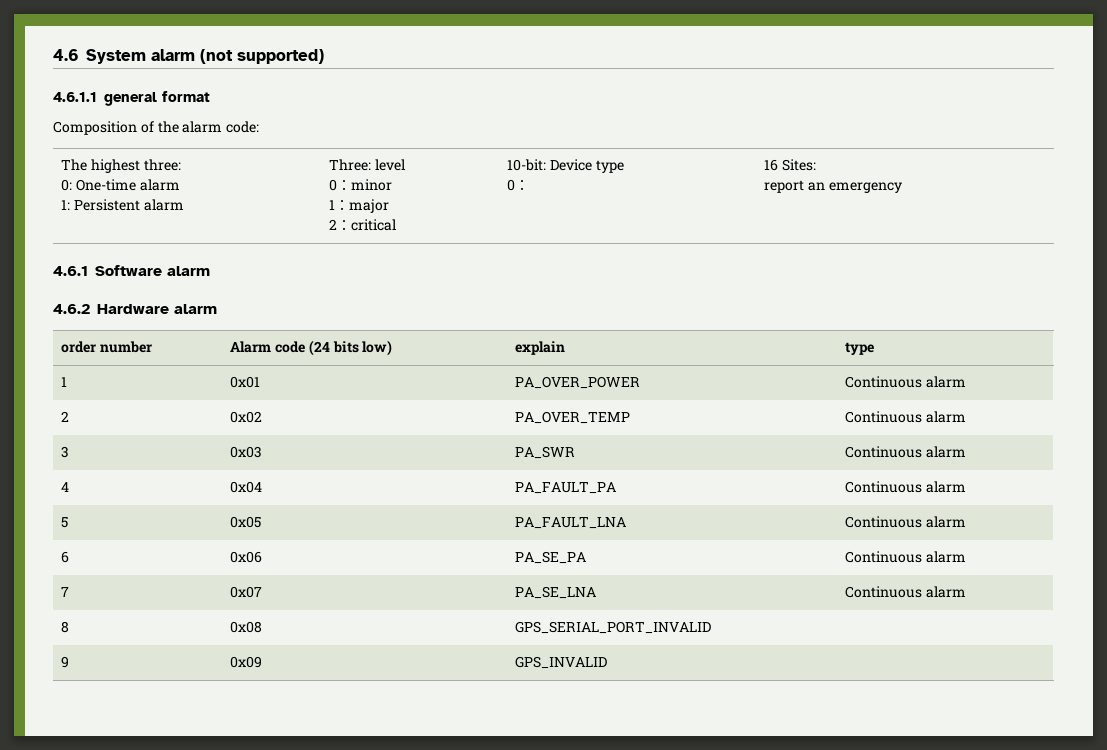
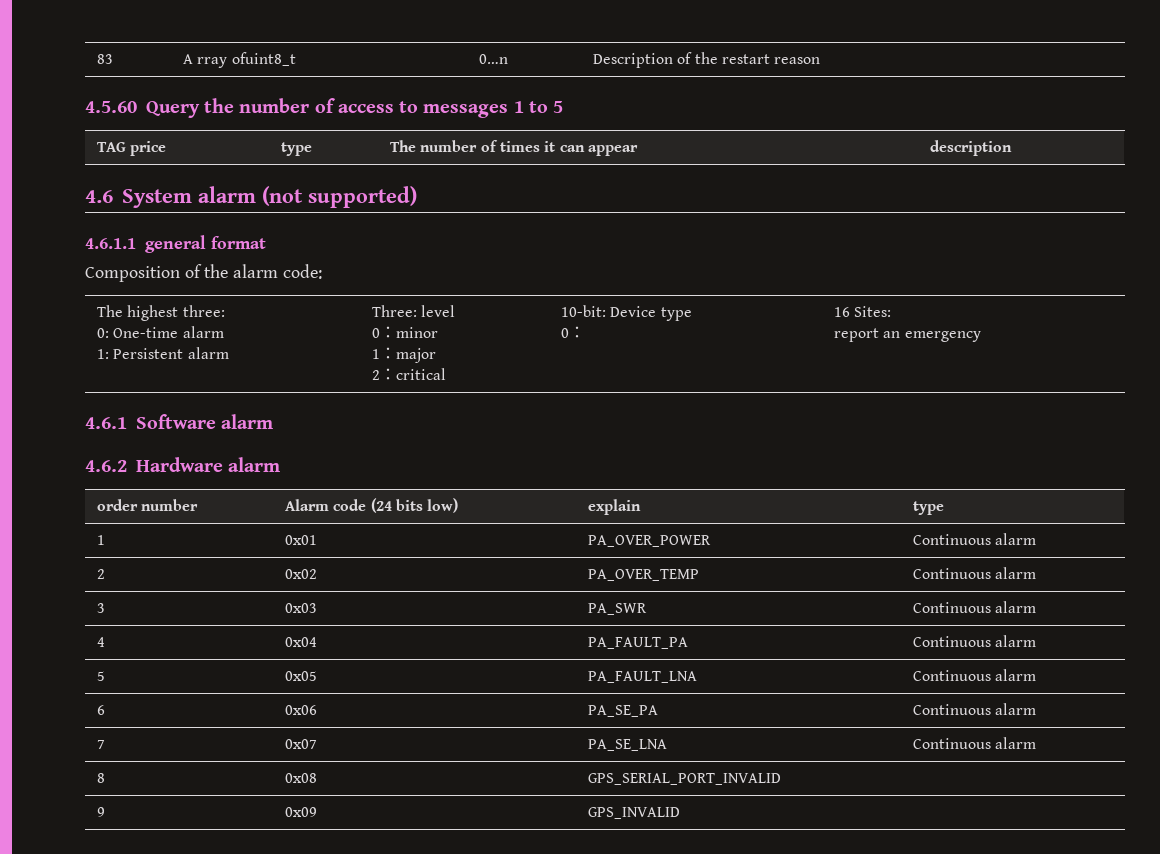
(53, 55) none -> [97,54,114,64] [183,52,296,68] [479,54,509,64] [593,52,821,68] [85,98,564,118] [97,141,167,156] [281,142,313,156] [390,140,638,156] [930,140,1013,156] 83 | A rray ofuint8_t | 0…n | Description of the restart reason // 4.5.60 Query the number of access to messages 1 to 5 // TAG price | type | The number of times it can appear | description //

